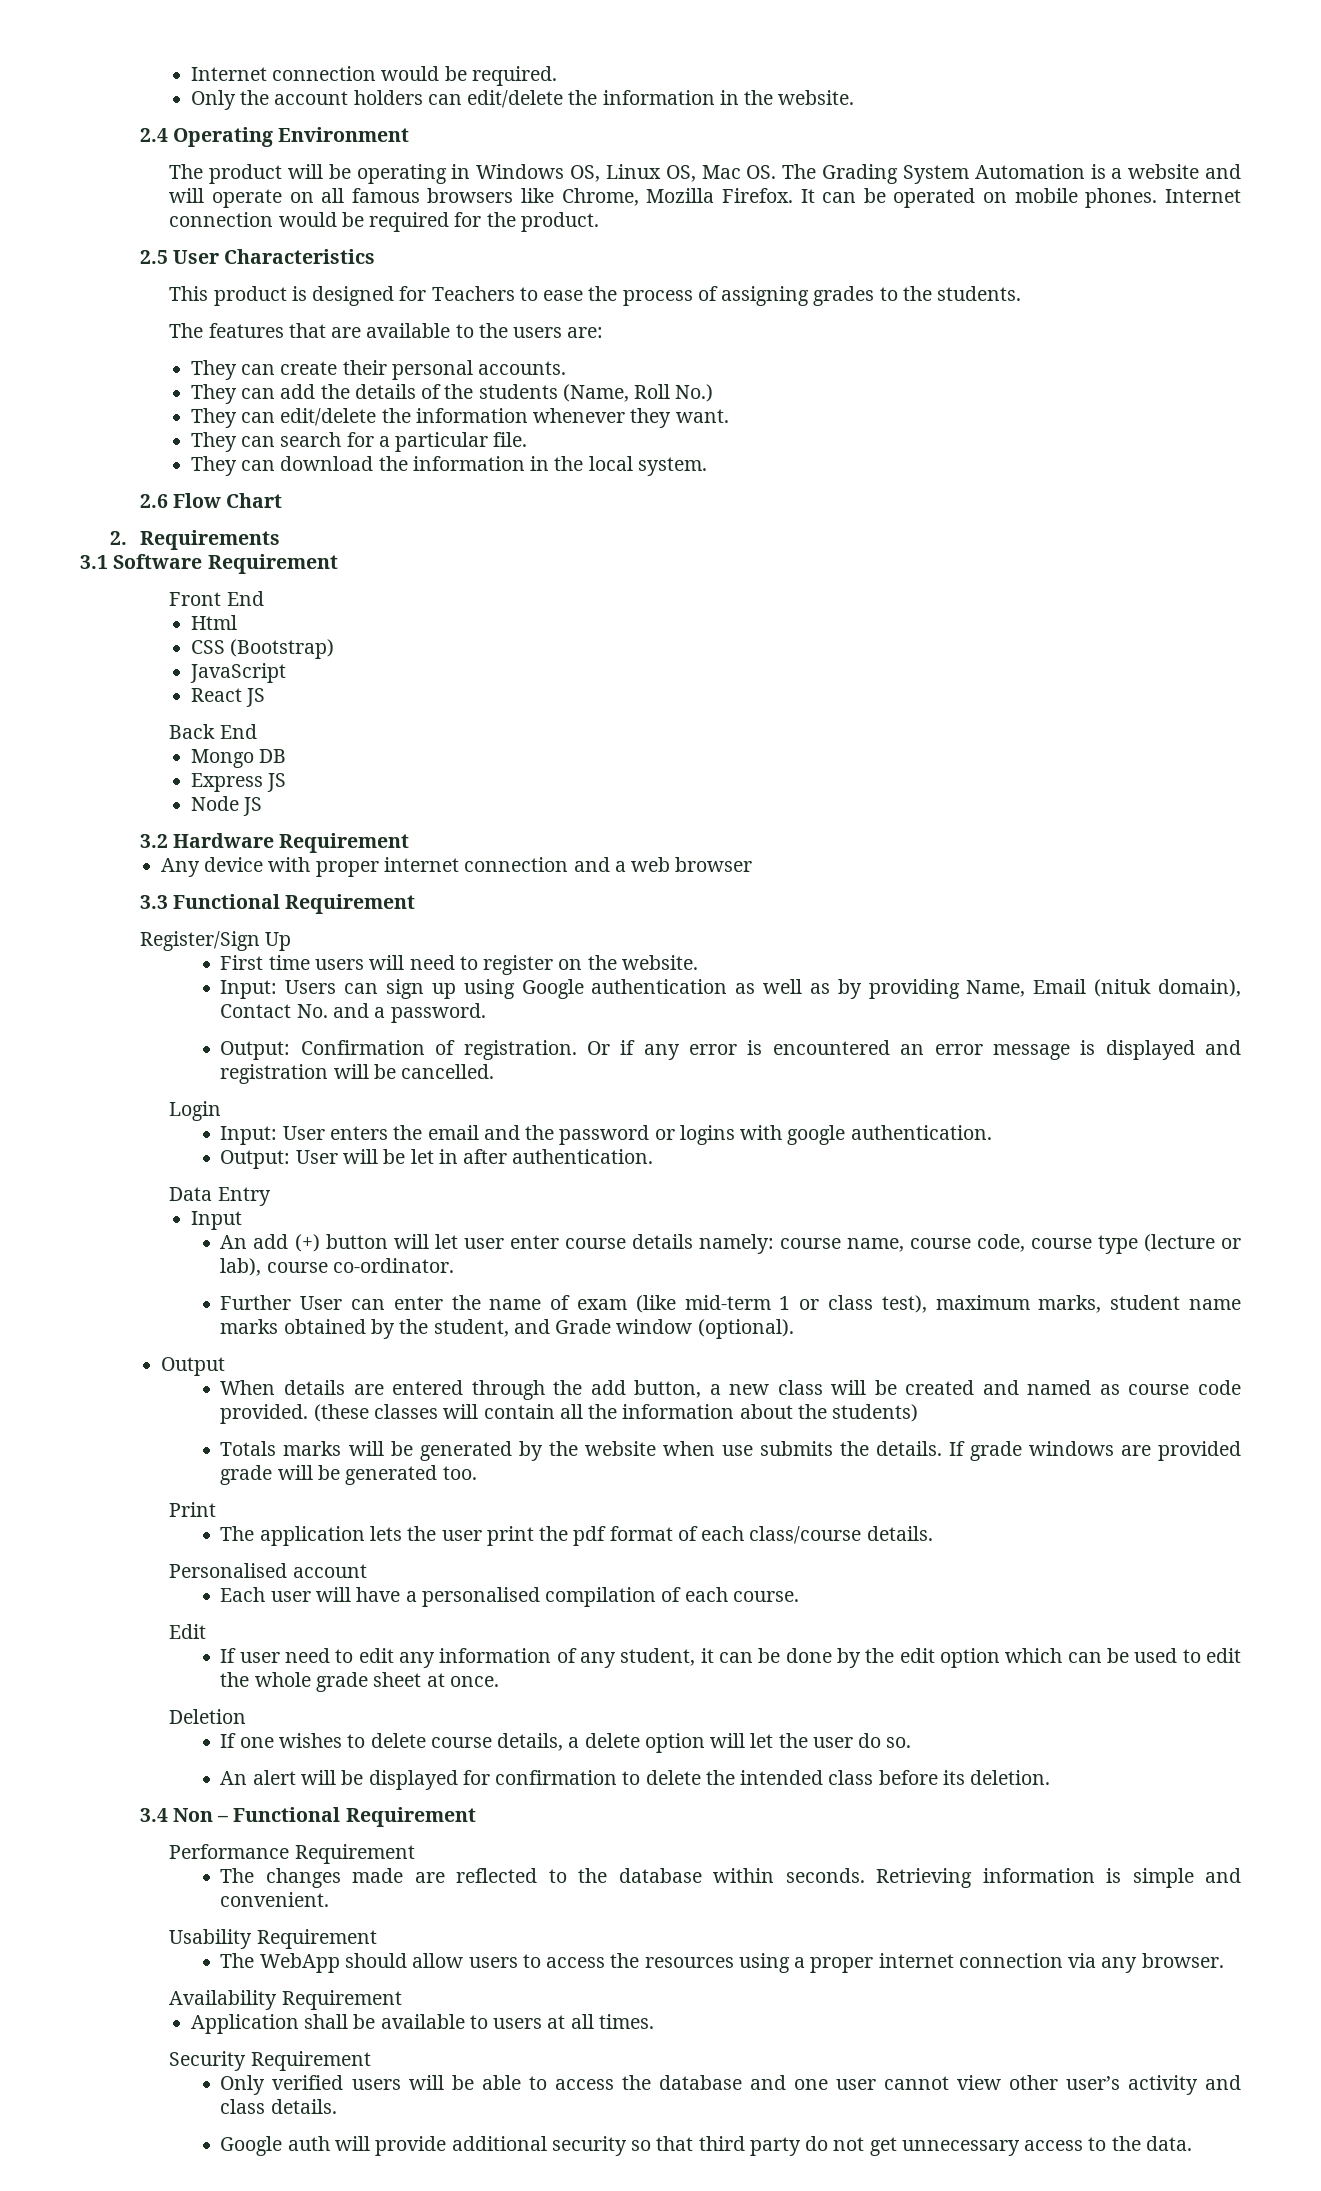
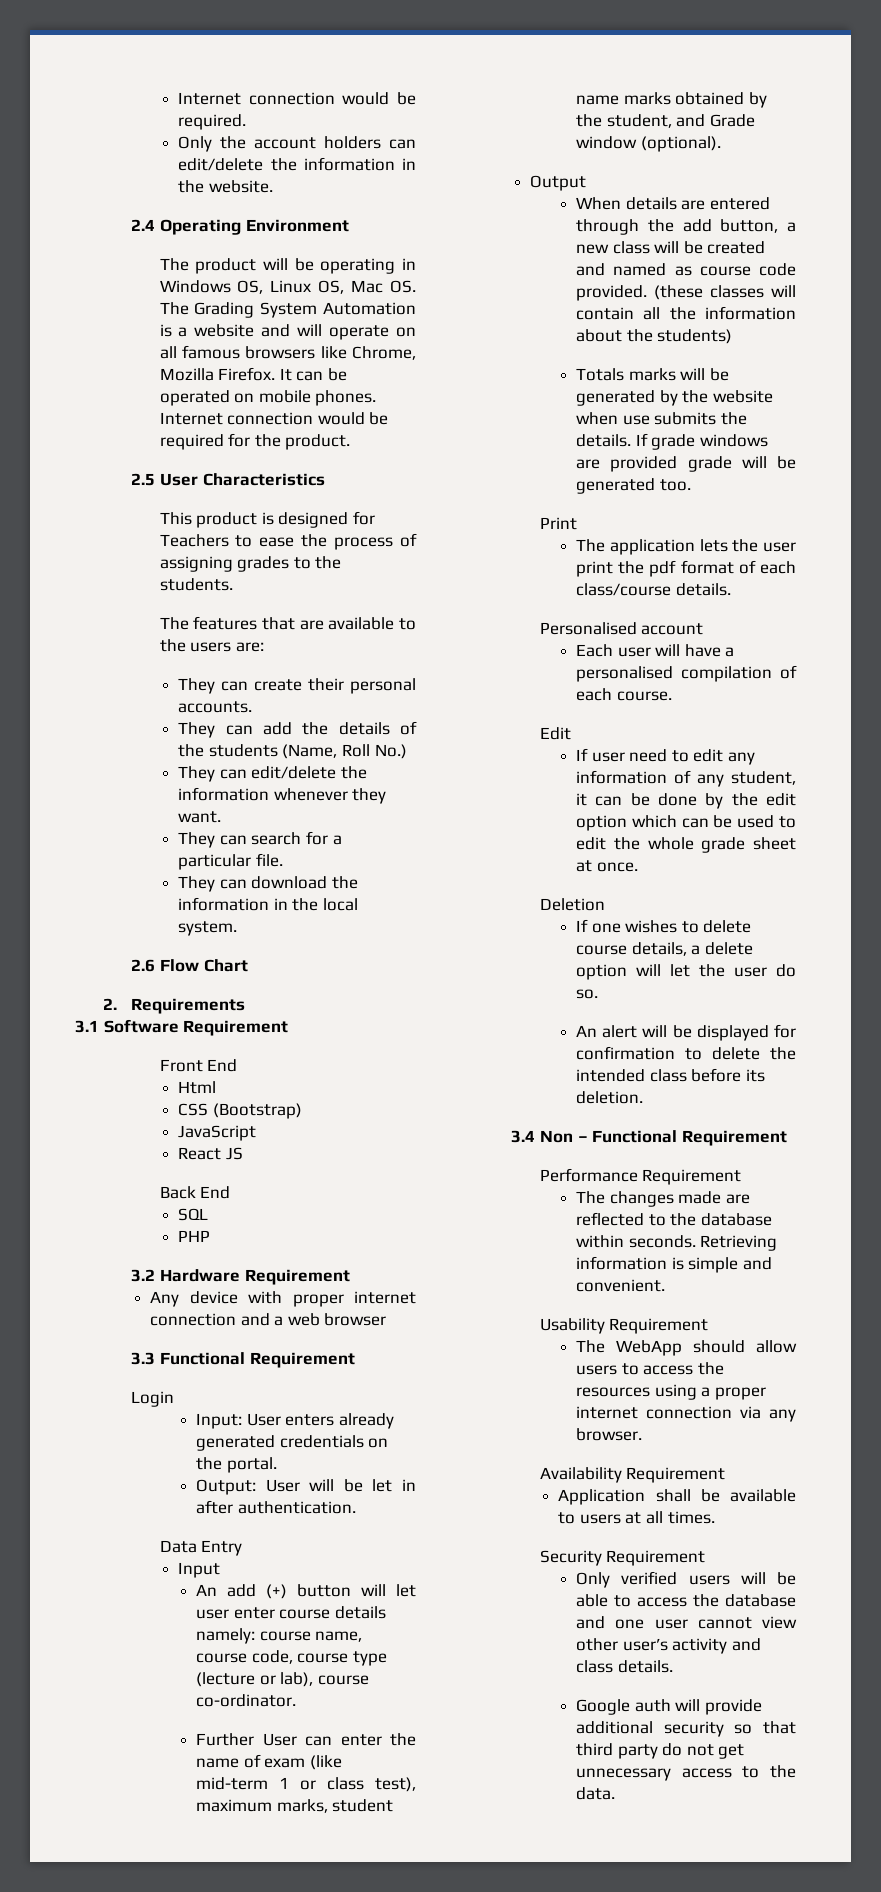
[190,749,286,768] [190,773,286,792] [190,796,262,816] Mongo DB // Express JS // Node JS -> [178,1208,209,1221] [178,1230,211,1242] SQL // PHP
[139,931,291,951] [220,955,698,975] [220,979,1241,999] [220,1003,486,1023] [220,1040,1241,1060] [220,1064,495,1084] [169,1101,222,1121] [220,1125,992,1145] Register/Sign Up // First time users will need to register on the website. // Input: Users can sign up using Google authentication as well as by providing Name, Email (nituk domain), Contact No. and a password. // Output: Confirmation of registration. Or if any error is encountered an error message is displayed and registration will be cancelled. // Login // Input: User enters the email and the password or logins with google authentication. -> [131,1391,175,1407] [196,1413,394,1429] [196,1435,389,1451] [196,1457,277,1473] Login // Input: User enters already generated credentials on the portal.

